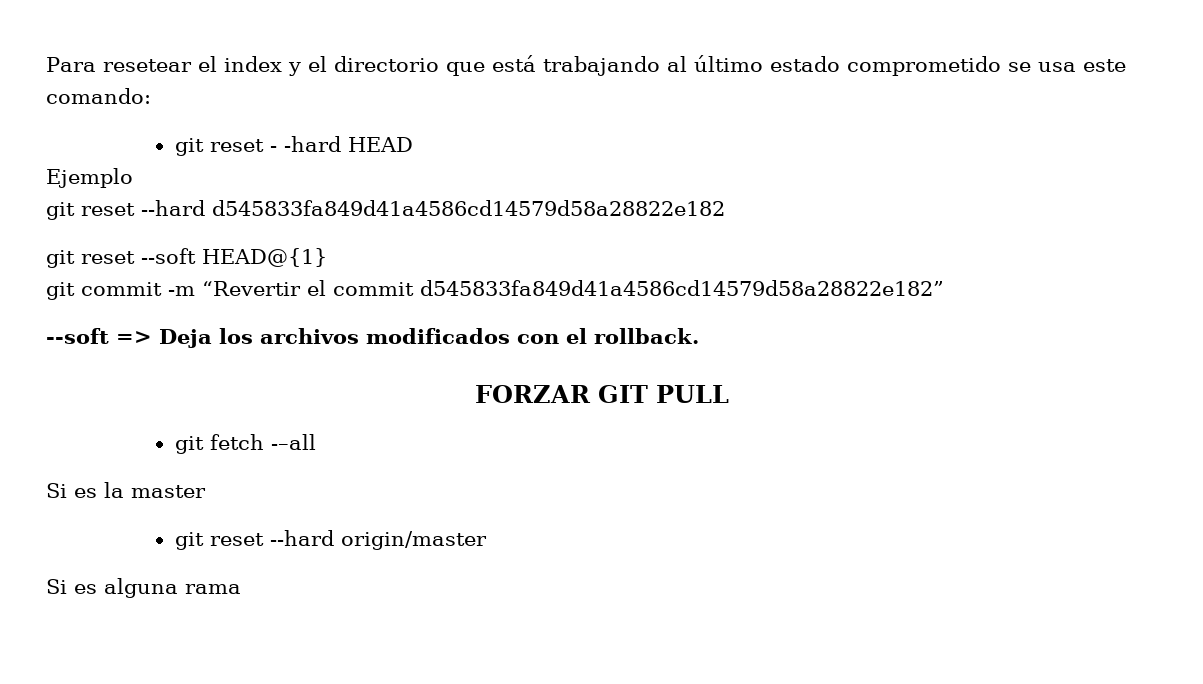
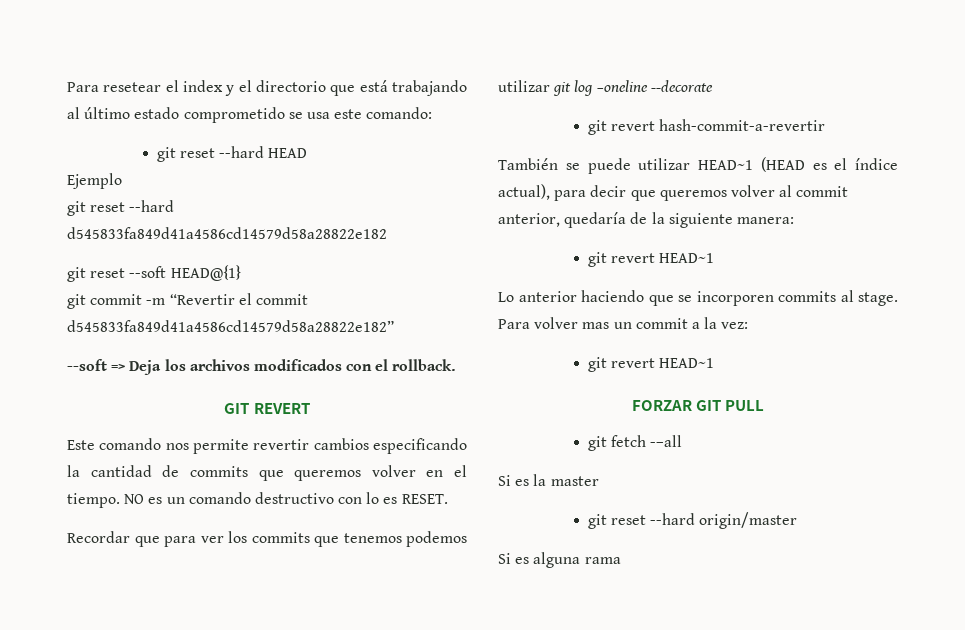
[269,136,341,152] - -hard -> [219,146,265,158] --hard
(699, 336) none -> [224,403,310,414] [67,438,467,454] [67,465,467,481] [67,492,448,508] [67,531,467,547] [498,80,713,96] [587,119,826,135] [498,157,898,174] [498,184,849,201] [498,212,794,228] [587,252,715,267] [498,290,898,306] [498,317,749,329] [587,357,715,372] // GIT REVERT // Este comando nos permite revertir cambios especificando la cantidad de commits que queremos volver en el tiempo. NO es un comando destructivo con lo es RESET. // Recordar que para ver los commits que tenemos podemos utilizar git log –oneline --decorate // git revert hash-commit-a-revertir // También se puede utilizar HEAD~1 (HEAD es el índice actual), para decir que queremos volver al commit anterior, quedaría de la siguiente manera: // git revert HEAD~1 // Lo anterior haciendo que se incorporen commits al stage. Para volver mas un commit a la vez: // git revert HEAD~1

